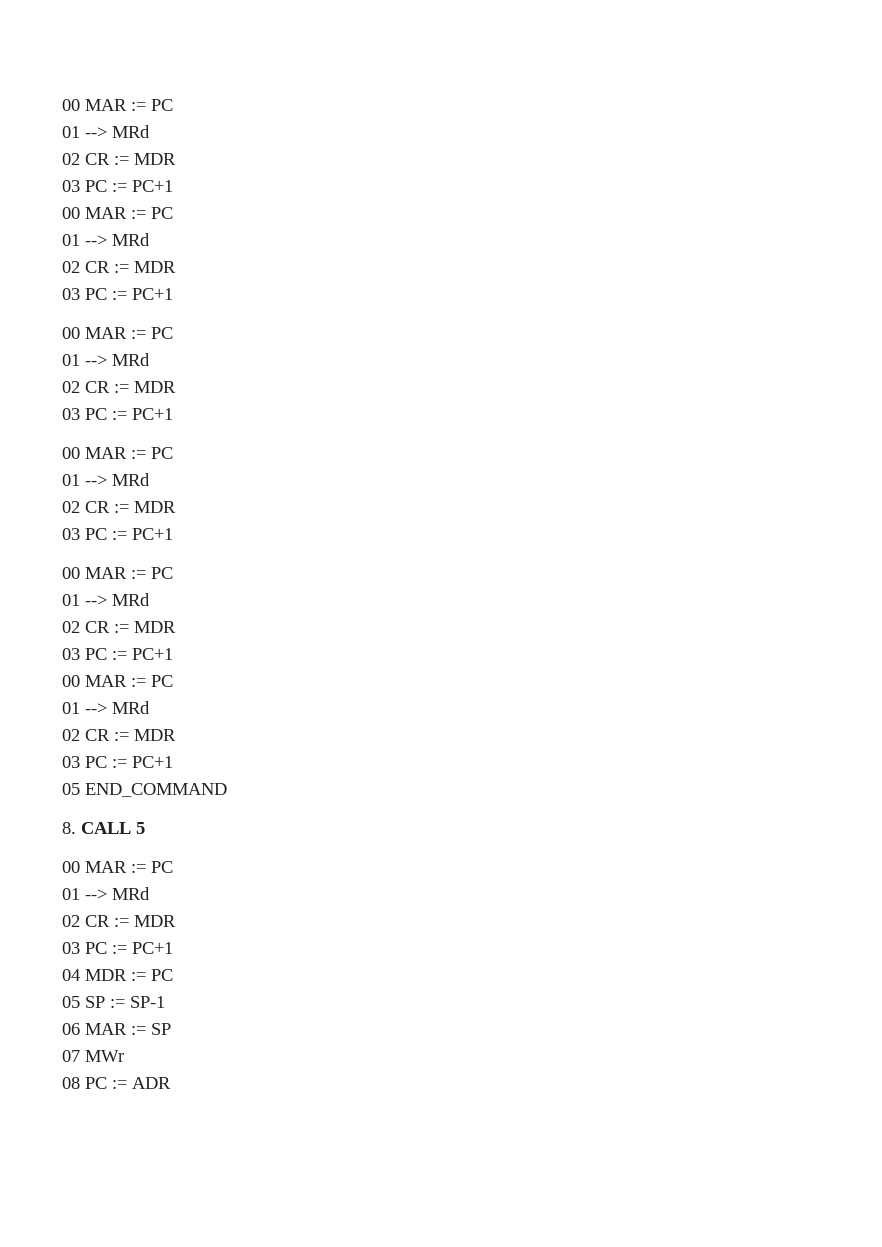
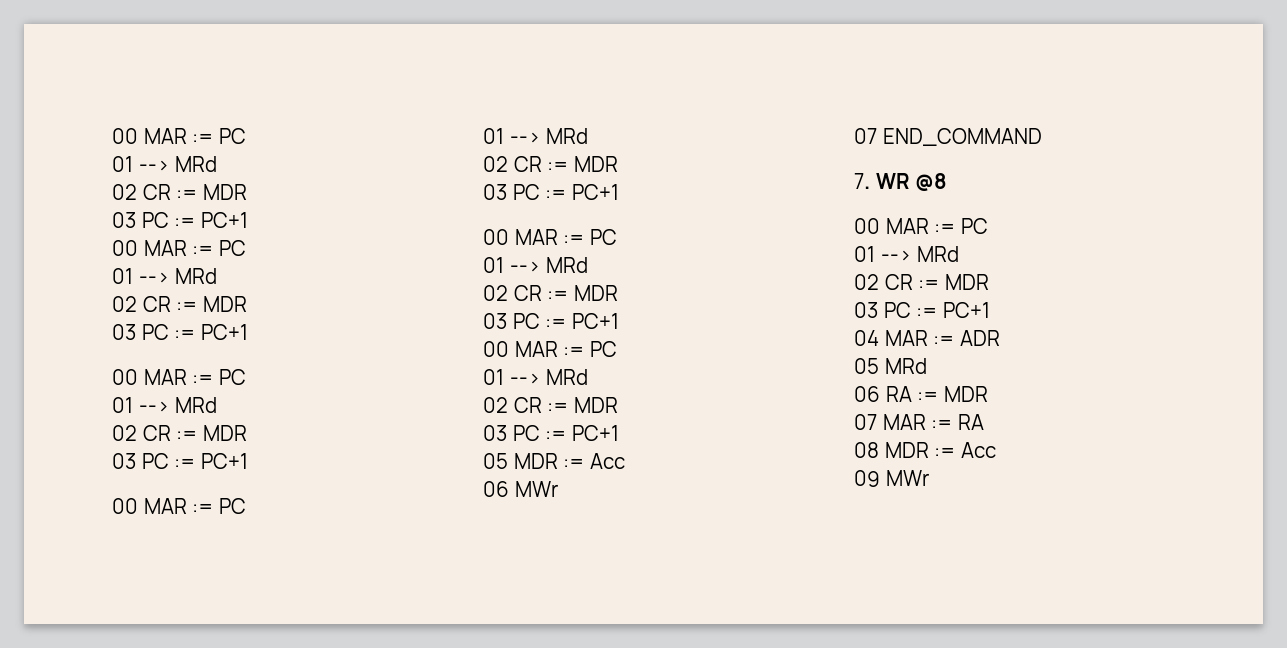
[85,783,227,797] [62,822,145,834] END_COMMAND // 8. CALL 5 -> [513,453,625,469] [483,481,558,497] [854,128,1042,146] [854,173,948,191] MDR := Acc // 06 MWr // 07 END_COMMAND // 7. WR @8
[85,969,173,981] [62,996,165,1008] [62,1023,171,1035] [62,1050,124,1062] [62,1077,171,1089] MDR := PC // 05 SP := SP-1 // 06 MAR := SP // 07 MWr // 08 PC := ADR -> [884,330,1000,346] [854,358,927,374] [854,386,988,402] [854,414,984,430] [854,442,996,458] [854,470,929,487] MAR := ADR // 05 MRd // 06 RA := MDR // 07 MAR := RA // 08 MDR := Acc // 09 MWr

